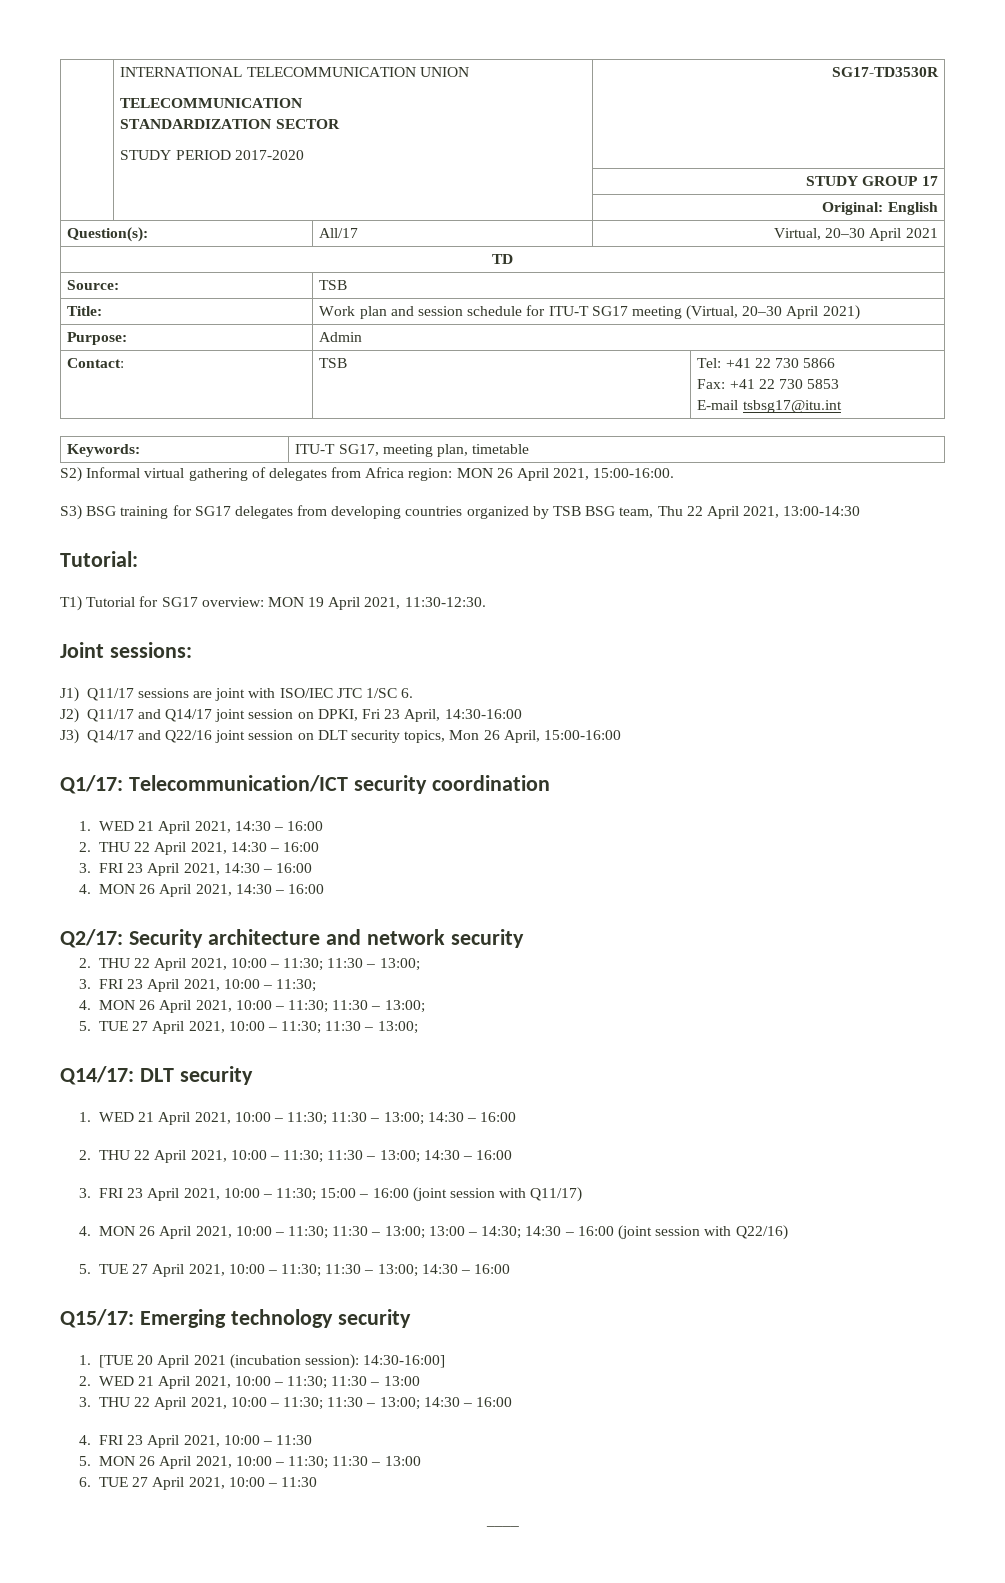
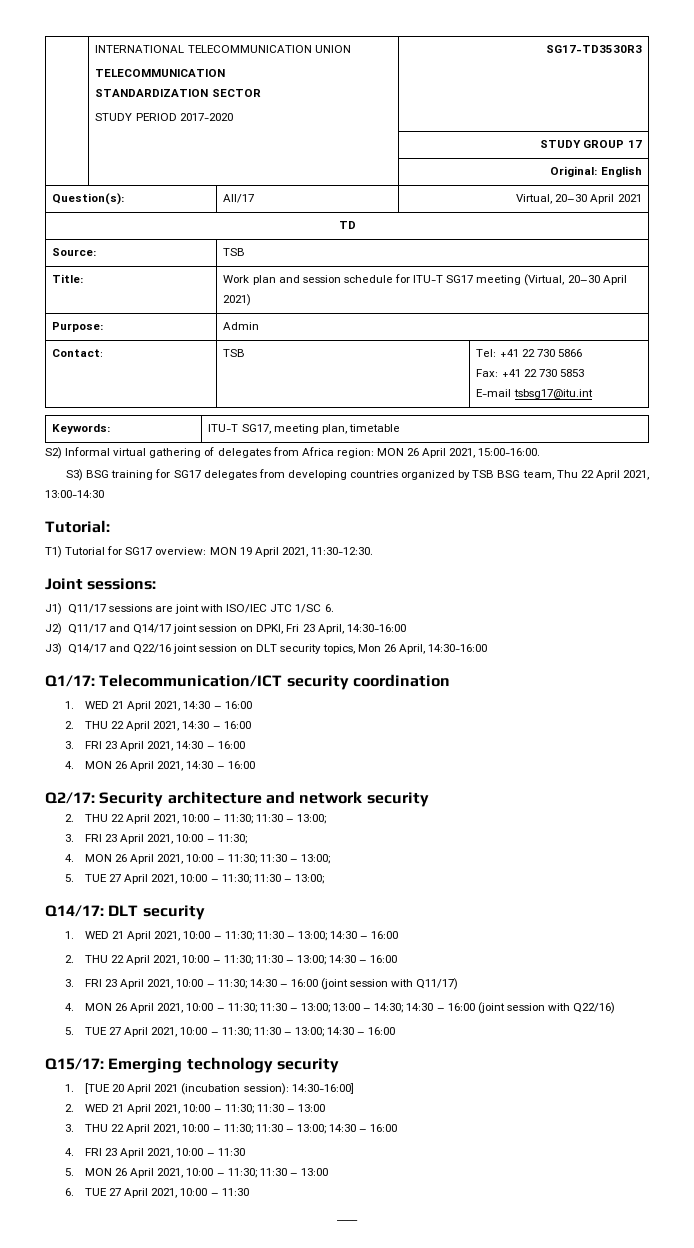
[831,67,939,77] SG17-TD3530R -> [545,45,642,53] SG17-TD3530R3
[543,730,621,740] 15:00-16:00 -> [428,644,488,652] 14:30-16:00
[320,1188,357,1198] 15:00 -> [249,979,277,987] 14:30

